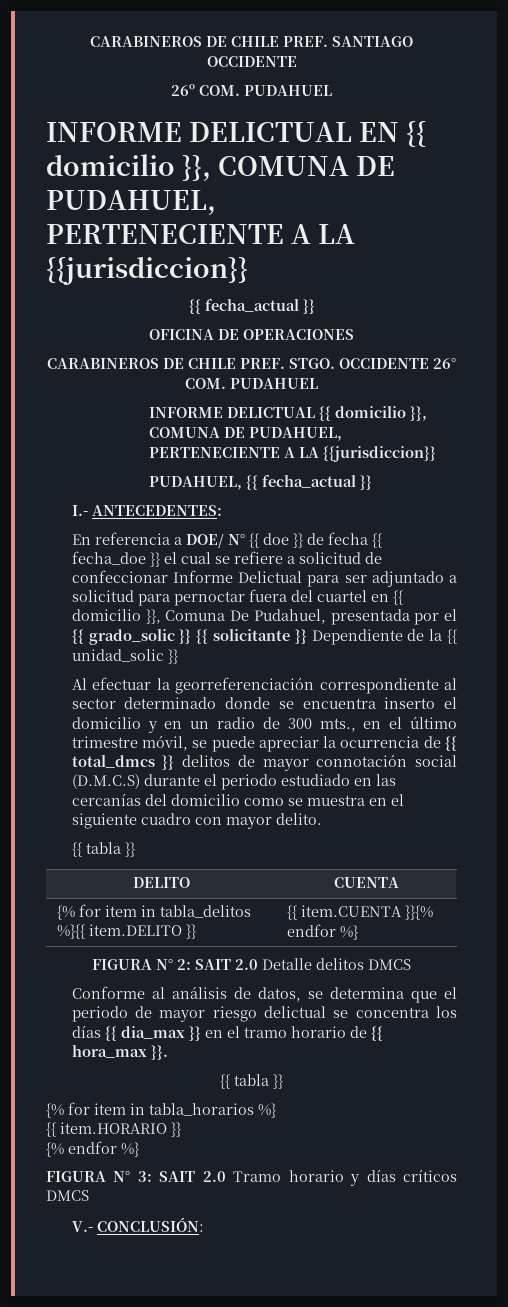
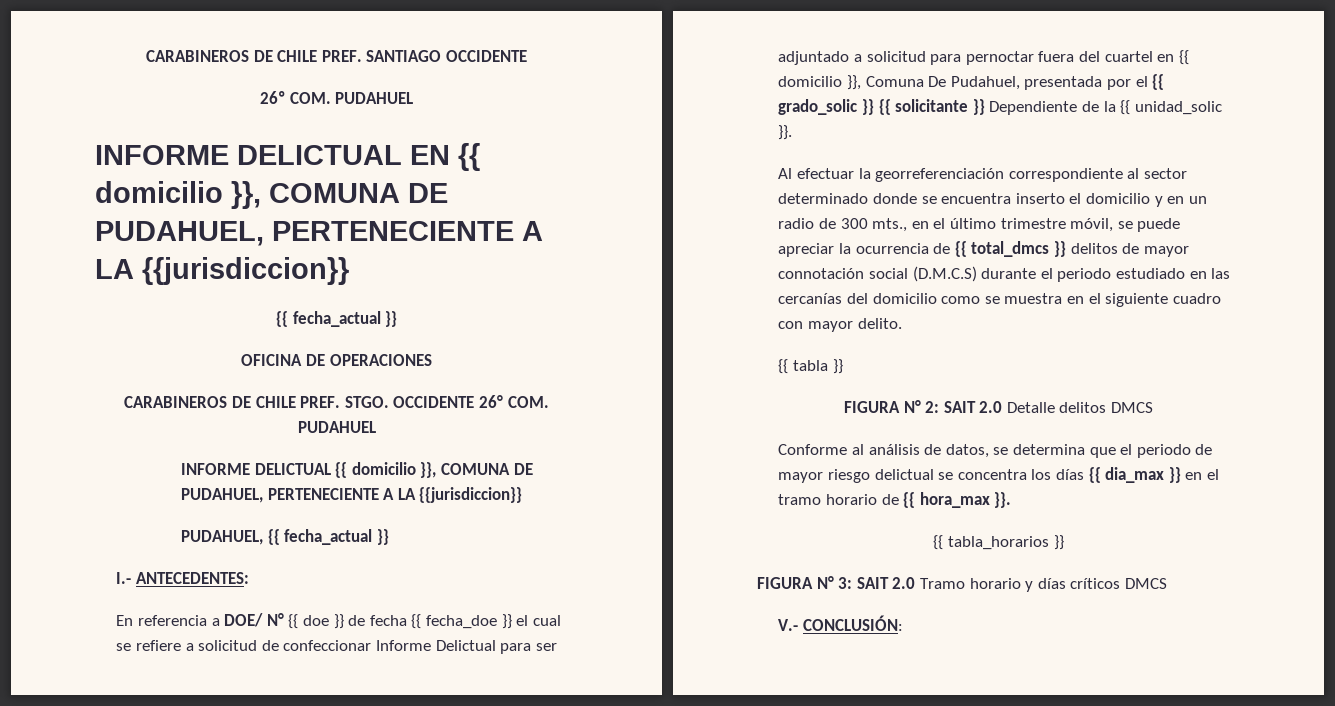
[167,649,178,664] }} -> [778,125,793,140] }}.
[133,877,190,888] [334,877,399,888] [56,904,251,920] [56,924,196,939] [286,905,433,920] [286,924,358,940] // DELITO | CUENTA // {% for item in tabla_delitos %}{{ item.DELITO }} | {{ item.CUENTA }}{% endfor %} -> (843, 366) none
[234,1074,283,1089] [46,1102,276,1118] [46,1122,181,1137] [46,1141,139,1157] tabla }} // {% for item in tabla_horarios %} // {{ item.HORARIO }} // {% endfor %} -> [948,535,1064,550] tabla_horarios }}

